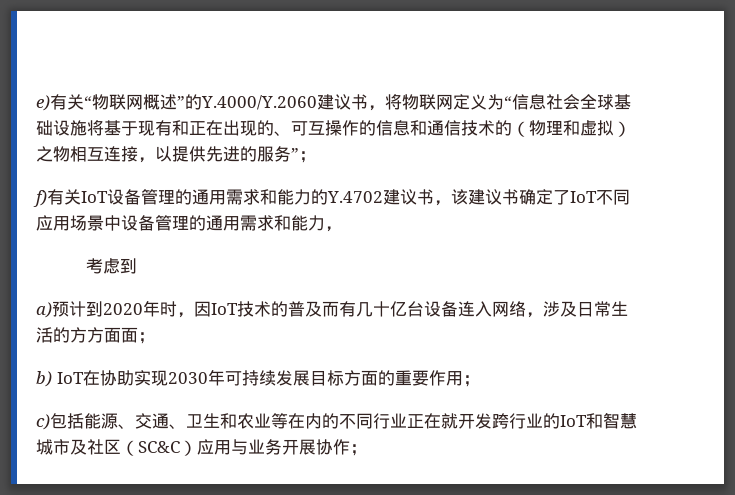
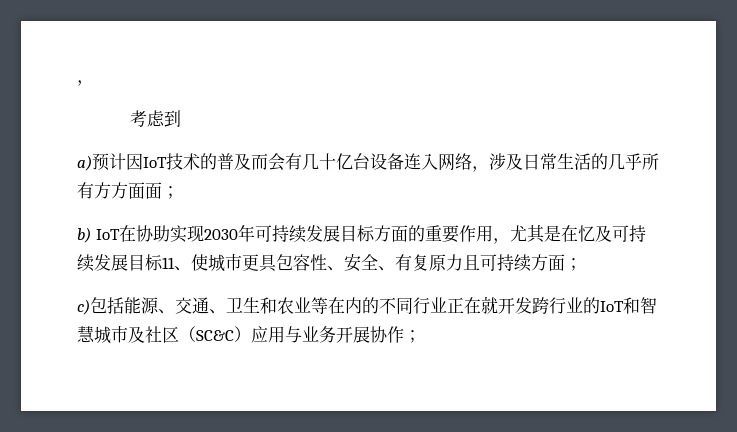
[36,94,631,111] [36,120,631,137] [36,146,316,163] [33,189,630,207] [36,215,325,231] e)有关“物联网概述”的Y.4000/Y.2060建议书，将物联网定义为“信息社会全球基础设施将基于现有和正在出现的、可互操作的信息和通信技术的（物理和虚拟）之物相互连接，以提供先进的服务”； // f)有关IoT设备管理的通用需求和能力的Y.4702建议书，该建议书确定了IoT不同应用场景中设备管理的通用需求和能力 -> (77, 83) none
[86,300,194,318] 到2020年时， -> (126, 161) none
(339, 309) none -> [268,153,285,171] 会
(70, 335) none -> [608,153,659,170] [77,182,94,199] 几乎所有
(463, 378) none -> [492,224,646,244] [77,254,565,272] ，尤其是在忆及可持续发展目标11、使城市更具包容性、安全、有复原力且可持续方面

